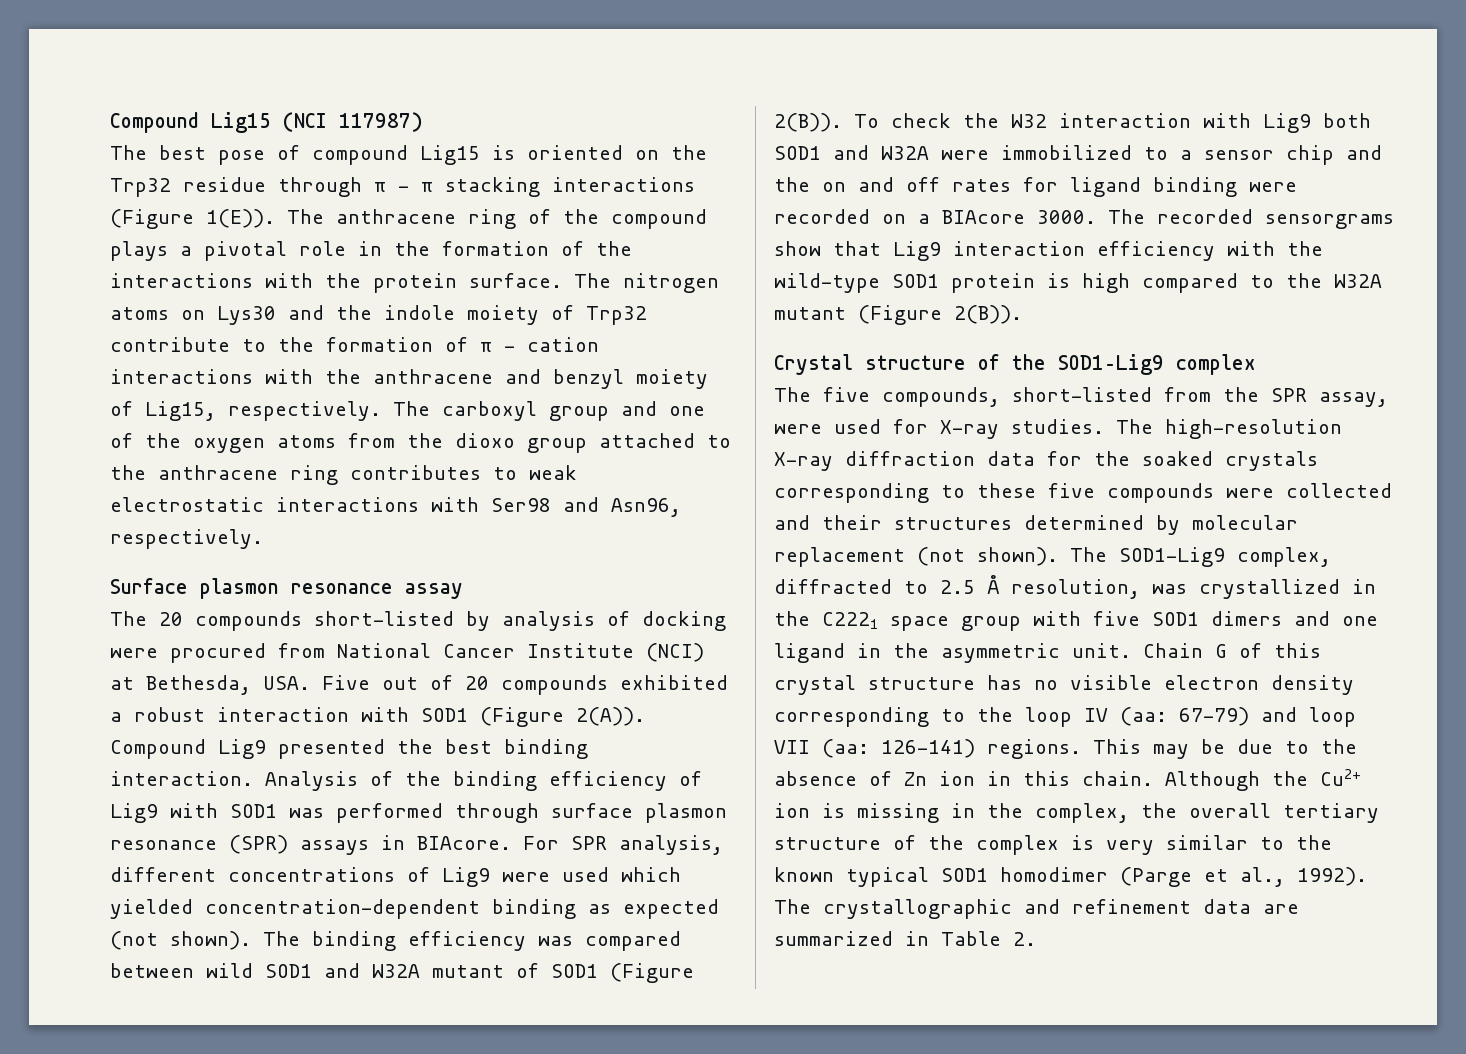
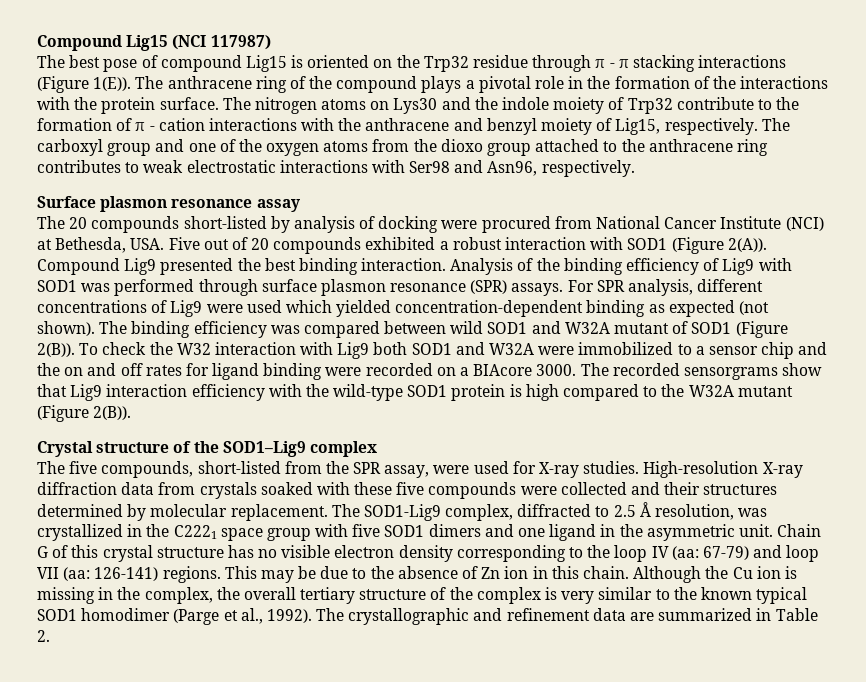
[300,835,511,855] assays in BIAcore. -> [511,283,564,296] assays.
[1116,419,1342,439] The high-resolution -> [643,461,759,478] High-resolution
[1047,451,1318,471] [774,483,965,503] for the soaked crystals corresponding to -> [158,482,350,499] from crystals soaked with
[774,547,1058,567] replacement (not shown). -> [230,504,328,521] replacement.
[1320,769,1361,786] Cu2+ -> [732,567,753,579] Cu

